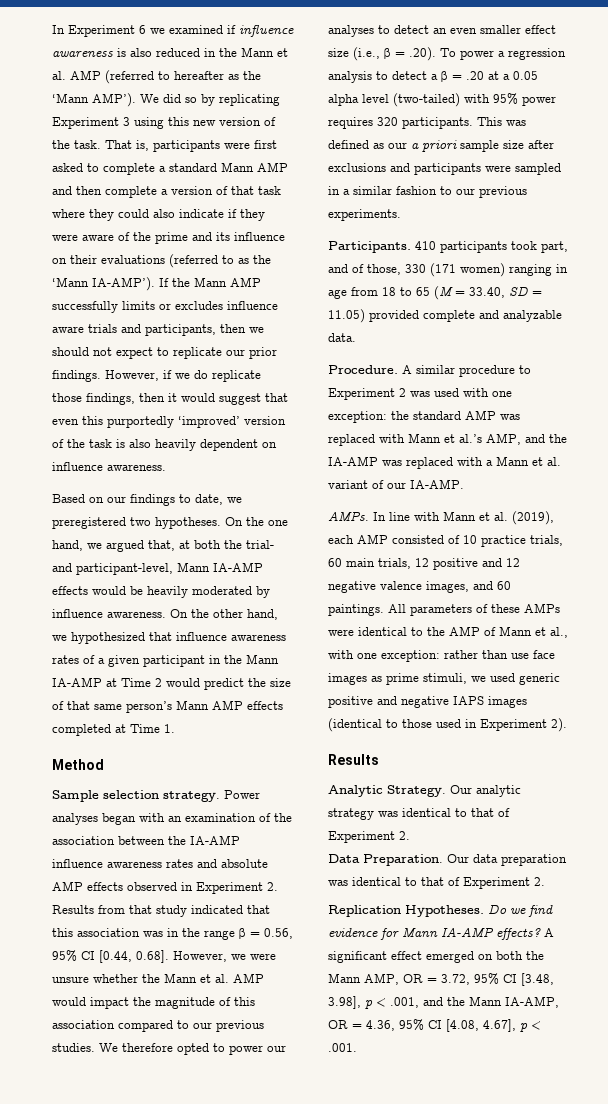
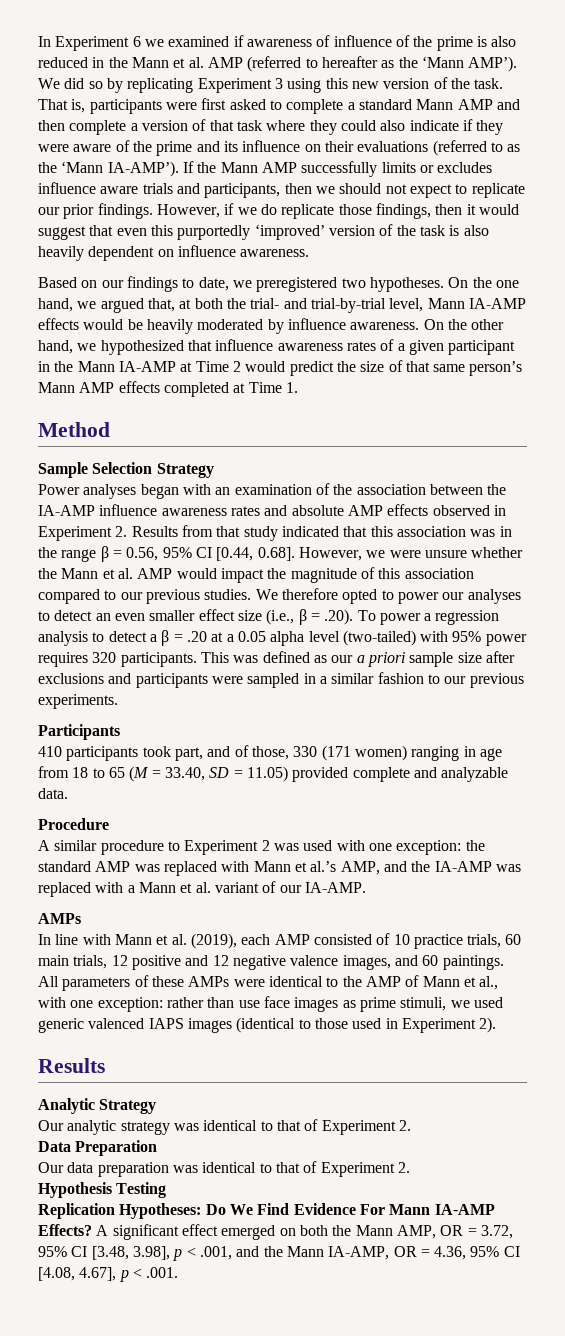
[239,25,294,37] [52,51,113,57] influence awareness -> [246,35,473,51] awareness of influence of the prime
[76,563,173,575] participant-level, -> [310,298,424,313] trial-by-trial level,
[103,790,220,802] selection strategy. -> [92,462,214,478] Selection Strategy //
[328,241,411,253] Participants. -> [38,724,120,740] Participants //
[328,365,398,374] Procedure. -> [38,818,109,830] Procedure //
[328,511,369,522] AMPs. -> [38,913,81,924] AMPs //
[328,696,449,708] positive and negative -> [88,1018,145,1029] valenced
[387,785,446,797] Strategy. -> [99,1099,157,1114] Strategy //
[363,854,443,866] Preparation. -> [75,1140,158,1156] Preparation //
(545, 881) none -> [38,1182,167,1198] // Hypothesis Testing
[405,904,553,917] [328,927,541,940] Hypotheses. Do we find evidence for Mann IA-AMP effects? -> [119,1203,495,1219] [38,1224,92,1236] Hypotheses: Do We Find Evidence For Mann IA-AMP Effects?

